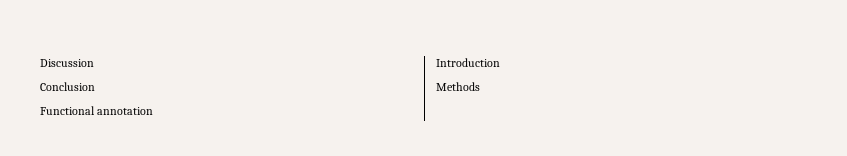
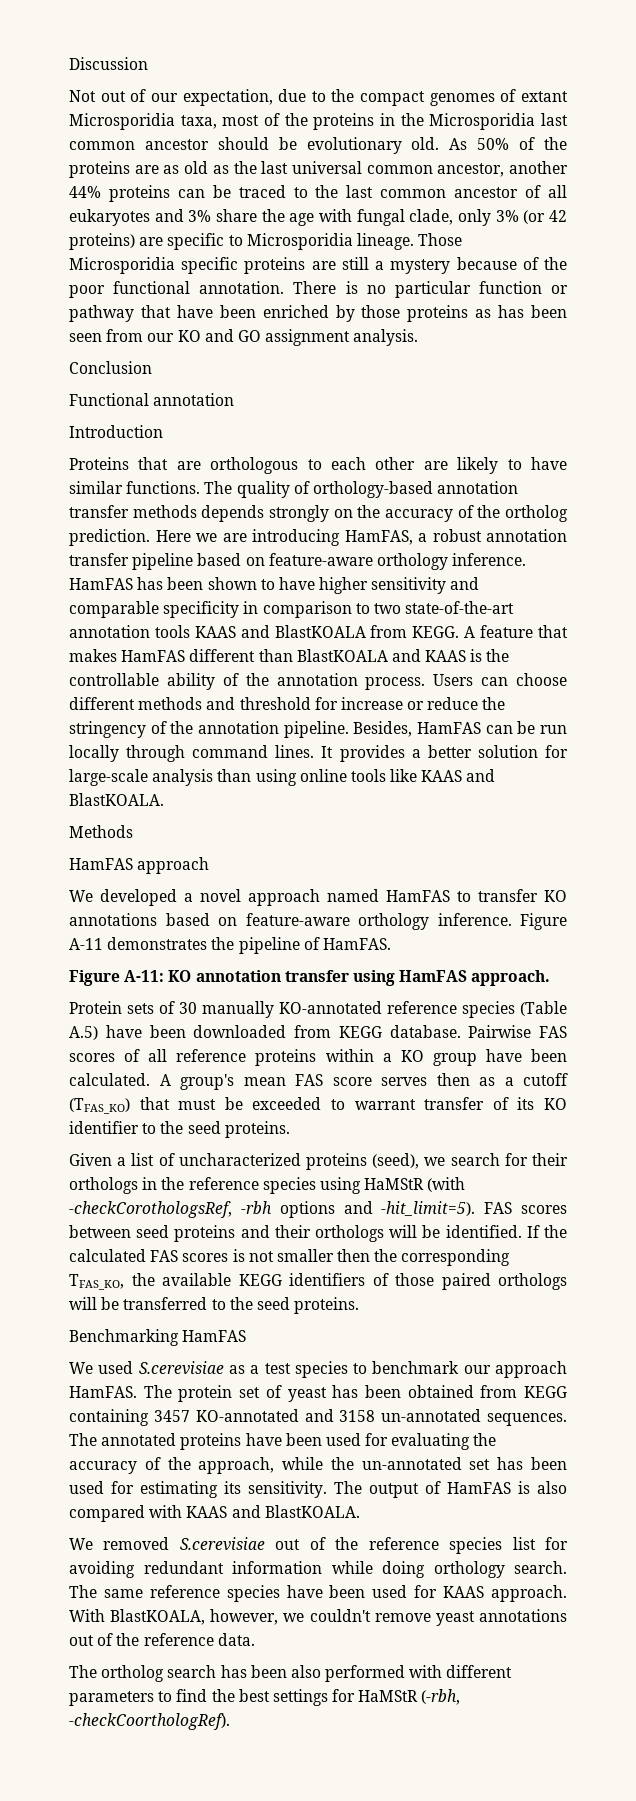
[40,82,95,91] [40,106,154,115] [436,58,500,67] [436,82,480,91] Conclusion // Functional annotation // Introduction // Methods -> [69,89,568,106] [69,113,568,130] [69,137,568,154] [69,161,568,178] [69,185,568,202] [69,209,568,226] [69,233,463,250] [69,257,567,274] [69,281,568,298] [69,305,567,322] [69,329,419,346] [69,361,152,374] [69,393,235,406] [69,425,163,438] [69,457,567,474] [69,481,519,498] [69,505,569,522] [69,529,567,546] [69,553,527,570] [69,577,480,594] [69,601,515,618] [69,625,569,638] [69,649,510,662] [69,673,567,690] [69,697,506,710] [69,721,567,738] [69,745,568,762] [69,769,496,786] [69,793,164,806] [69,825,133,838] [69,857,210,874] [69,889,567,906] [69,913,567,930] [69,937,391,954] [69,970,551,986] [69,1001,567,1018] [69,1025,567,1040] [69,1049,568,1066] [69,1073,568,1090] [69,1097,568,1114] [69,1121,290,1138] [69,1153,568,1170] [69,1177,466,1194] [69,1201,567,1218] [69,1225,567,1242] [69,1249,511,1266] [69,1273,567,1290] [69,1297,360,1314] [69,1329,247,1346] [69,1361,568,1378] [69,1385,567,1402] [69,1409,567,1426] [69,1433,497,1450] [69,1457,567,1474] [69,1481,567,1498] [69,1505,360,1522] [69,1537,568,1554] [69,1561,567,1578] [69,1585,568,1602] [69,1609,567,1626] [69,1633,255,1646] [69,1665,513,1682] [69,1689,461,1706] [69,1713,230,1730] Not out of our expectation, due to the compact genomes of extant Microsporidia taxa, most of the proteins in the Microsporidia last common ancestor should be evolutionary old. As 50% of the proteins are as old as the last universal common ancestor, another 44% proteins can be traced to the last common ancestor of all eukaryotes and 3% share the age with fungal clade, only 3% (or 42 proteins) are specific to Microsporidia lineage. Those Microsporidia specific proteins are still a mystery because of the poor functional annotation. There is no particular function or pathway that have been enriched by those proteins as has been seen from our KO and GO assignment analysis. // Conclusion // Functional annotation // Introduction // Proteins that are orthologous to each other are likely to have similar functions. The quality of orthology-based annotation transfer methods depends strongly on the accuracy of the ortholog prediction. Here we are introducing HamFAS, a robust annotation transfer pipeline based on feature-aware orthology inference. HamFAS has been shown to have higher sensitivity and comparable specificity in comparison to two state-of-the-art annotation tools KAAS and BlastKOALA from KEGG. A feature that makes HamFAS different than BlastKOALA and KAAS is the controllable ability of the annotation process. Users can choose different methods and threshold for increase or reduce the stringency of the annotation pipeline. Besides, HamFAS can be run locally through command lines. It provides a better solution for large-scale analysis than using online tools like KAAS and BlastKOALA. // Methods // HamFAS approach // We developed a novel approach named HamFAS to transfer KO annotations based on feature-aware orthology inference. Figure A-11 demonstrates the pipeline of HamFAS. // Figure A-11: KO annotation transfer using HamFAS approach. // Protein sets of 30 manually KO-annotated reference species (Table A.5) have been downloaded from KEGG database. Pairwise FAS scores of all reference proteins within a KO group have been calculated. A group's mean FAS score serves then as a cutoff (TFAS_KO) that must be exceeded to warrant transfer of its KO identifier to the seed proteins. // Given a list of uncharacterized proteins (seed), we search for their orthologs in the reference species using HaMStR (with -checkCorothologsRef, -rbh options and -hit_limit=5). FAS scores between seed proteins and their orthologs will be identified. If the calculated FAS scores is not smaller then the corresponding TFAS_KO, the available KEGG identifiers of those paired orthologs will be transferred to the seed proteins. // Benchmarking HamFAS // We used S.cerevisiae as a test species to benchmark our approach HamFAS. The protein set of yeast has been obtained from KEGG containing 3457 KO-annotated and 3158 un-annotated sequences. The annotated proteins have been used for evaluating the accuracy of the approach, while the un-annotated set has been used for estimating its sensitivity. The output of HamFAS is also compared with KAAS and BlastKOALA. // We removed S.cerevisiae out of the reference species list for avoiding redundant information while doing orthology search. The same reference species have been used for KAAS approach. With BlastKOALA, however, we couldn't remove yeast annotations out of the reference data. // The ortholog search has been also performed with different parameters to find the best settings for HaMStR (-rbh, -checkCoorthologRef).

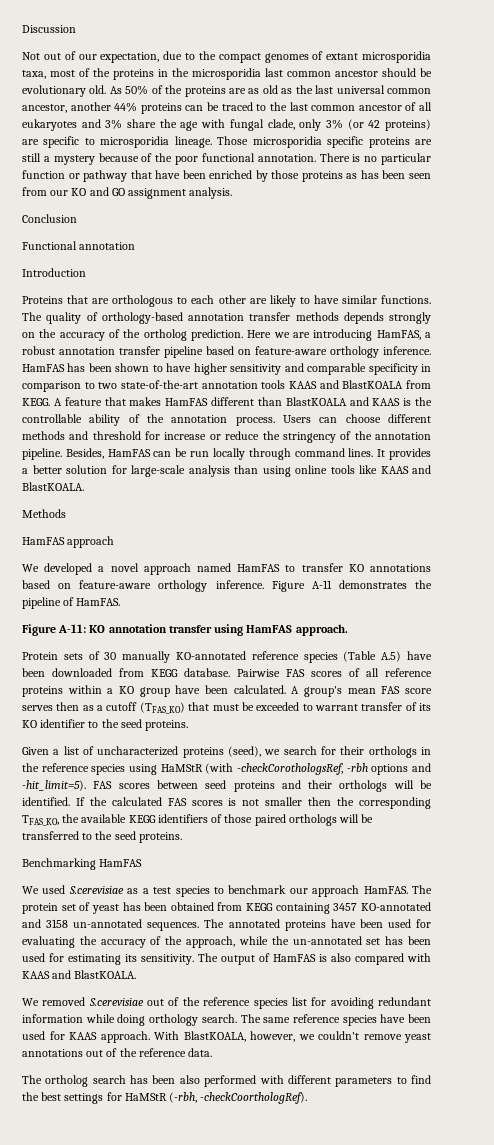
[69,113,175,130] Microsporidia -> [361,51,431,63] microsporidia
[429,113,536,130] Microsporidia -> [192,68,261,80] microsporidia
[246,233,353,250] Microsporidia -> [100,136,170,148] microsporidia
[69,257,175,274] Microsporidia -> [252,136,322,148] microsporidia

